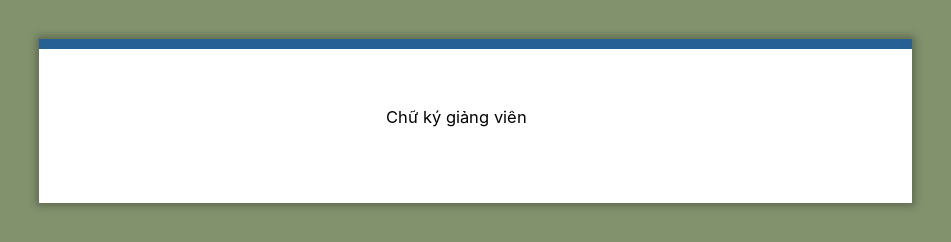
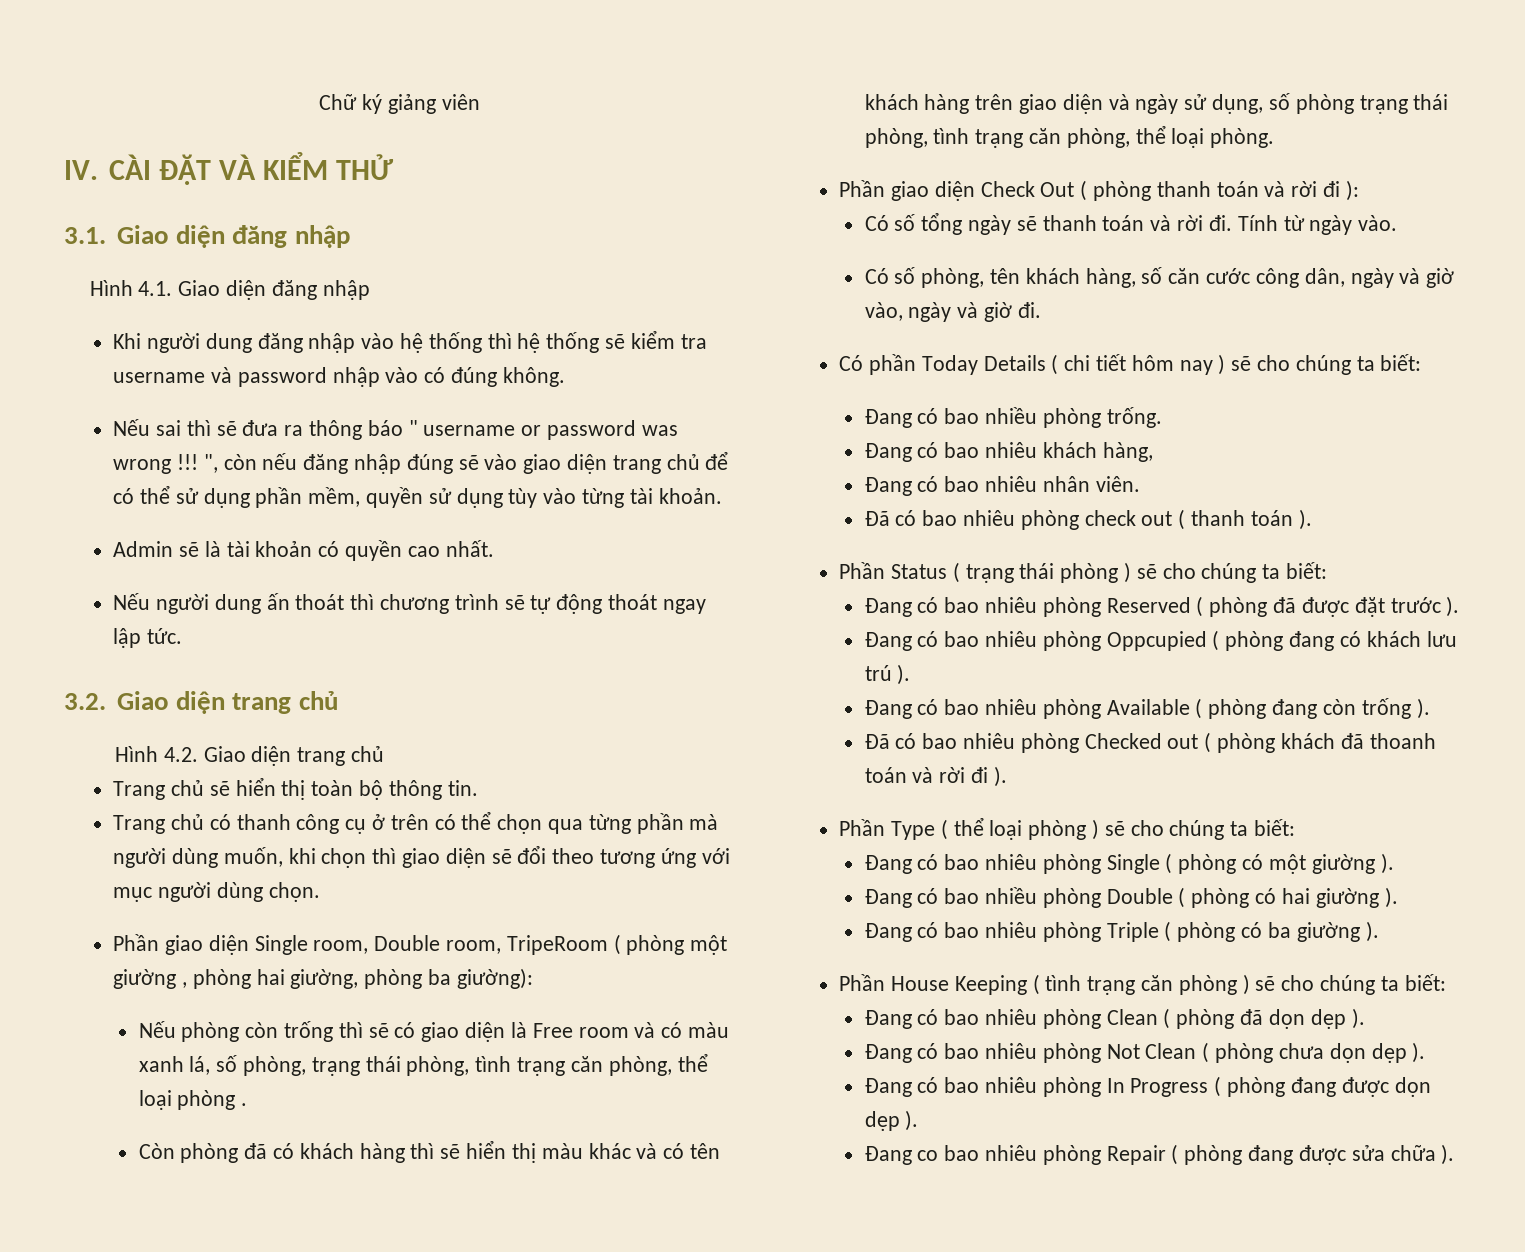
(527, 116) none -> [64,152,395,185] [64,225,350,248] [89,280,370,300] [113,331,707,353] [113,367,565,387] [113,419,678,440] [113,452,729,474] [113,486,722,508] [113,540,494,561] [113,593,706,614] [113,628,182,648] [64,691,338,714] [115,746,385,766] [113,778,478,800] [113,812,719,834] [113,846,730,868] [113,882,320,902] [113,934,728,955] [113,968,533,989] [138,1021,729,1042] [138,1054,708,1076] [138,1090,248,1110] [138,1141,720,1163] [864,93,1449,114] [864,126,1275,148] [839,180,1359,201] [864,213,1398,235] [864,267,1455,288] [864,302,1041,322] [839,354,1422,375] [864,407,1162,428] [864,442,1153,462] [864,476,1140,496] [864,509,1312,530] [839,562,1328,583] [864,596,1460,617] [864,630,1457,651] [864,664,911,685] [864,698,1430,719] [864,732,1436,753] [864,766,1007,787] [839,818,1296,840] [864,853,1394,874] [864,887,1398,908] [864,921,1379,942] [839,974,1446,995] [864,1008,1365,1029] [864,1042,1426,1063] [864,1076,1431,1097] [864,1110,919,1131] [864,1144,1455,1165] // IV. CÀI ĐẶT VÀ KIỂM THỬ // 3.1. Giao diện đăng nhập // Hình 4.1. Giao diện đăng nhập // Khi người dung đăng nhập vào hệ thống thì hệ thống sẽ kiểm tra username và password nhập vào có đúng không. // Nếu sai thì sẽ đưa ra thông báo " username or password was wrong !!! ", còn nếu đăng nhập đúng sẽ vào giao diện trang chủ để có thể sử dụng phần mềm, quyền sử dụng tùy vào từng tài khoản. // Admin sẽ là tài khoản có quyền cao nhất. // Nếu người dung ấn thoát thì chương trình sẽ tự động thoát ngay lập tức. // 3.2. Giao diện trang chủ // Hình 4.2. Giao diện trang chủ // Trang chủ sẽ hiển thị toàn bộ thông tin. // Trang chủ có thanh công cụ ở trên có thể chọn qua từng phần mà người dùng muốn, khi chọn thì giao diện sẽ đổi theo tương ứng với mục người dùng chọn. // Phần giao diện Single room, Double room, TripeRoom ( phòng một giường , phòng hai giường, phòng ba giường): // Nếu phòng còn trống thì sẽ có giao diện là Free room và có màu xanh lá, số phòng, trạng thái phòng, tình trạng căn phòng, thể loại phòng . // Còn phòng đã có khách hàng thì sẽ hiển thị màu khác và có tên khách hàng trên giao diện và ngày sử dụng, số phòng trạng thái phòng, tình trạng căn phòng, thể loại phòng. // Phần giao diện Check Out ( phòng thanh toán và rời đi ): // Có số tổng ngày sẽ thanh toán và rời đi. Tính từ ngày vào. // Có số phòng, tên khách hàng, số căn cước công dân, ngày và giờ vào, ngày và giờ đi. // Có phần Today Details ( chi tiết hôm nay ) sẽ cho chúng ta biết: // Đang có bao nhiều phòng trống. // Đang có bao nhiêu khách hàng, // Đang có bao nhiêu nhân viên. // Đã có bao nhiêu phòng check out ( thanh toán ). // Phần Status ( trạng thái phòng ) sẽ cho chúng ta biết: // Đang có bao nhiêu phòng Reserved ( phòng đã được đặt trước ). // Đang có bao nhiêu phòng Oppcupied ( phòng đang có khách lưu trú ). // Đang có bao nhiêu phòng Available ( phòng đang còn trống ). // Đã có bao nhiêu phòng Checked out ( phòng khách đã thoanh toán và rời đi ). // Phần Type ( thể loại phòng ) sẽ cho chúng ta biết: // Đang có bao nhiêu phòng Single ( phòng có một giường ). // Đang có bao nhiều phòng Double ( phòng có hai giường ). // Đang có bao nhiêu phòng Triple ( phòng có ba giường ). // Phần House Keeping ( tình trạng căn phòng ) sẽ cho chúng ta biết: // Đang có bao nhiêu phòng Clean ( phòng đã dọn dẹp ). // Đang có bao nhiêu phòng Not Clean ( phòng chưa dọn dẹp ). // Đang có bao nhiêu phòng In Progress ( phòng đang được dọn dẹp ). // Đang co bao nhiêu phòng Repair ( phòng đang được sửa chữa ).

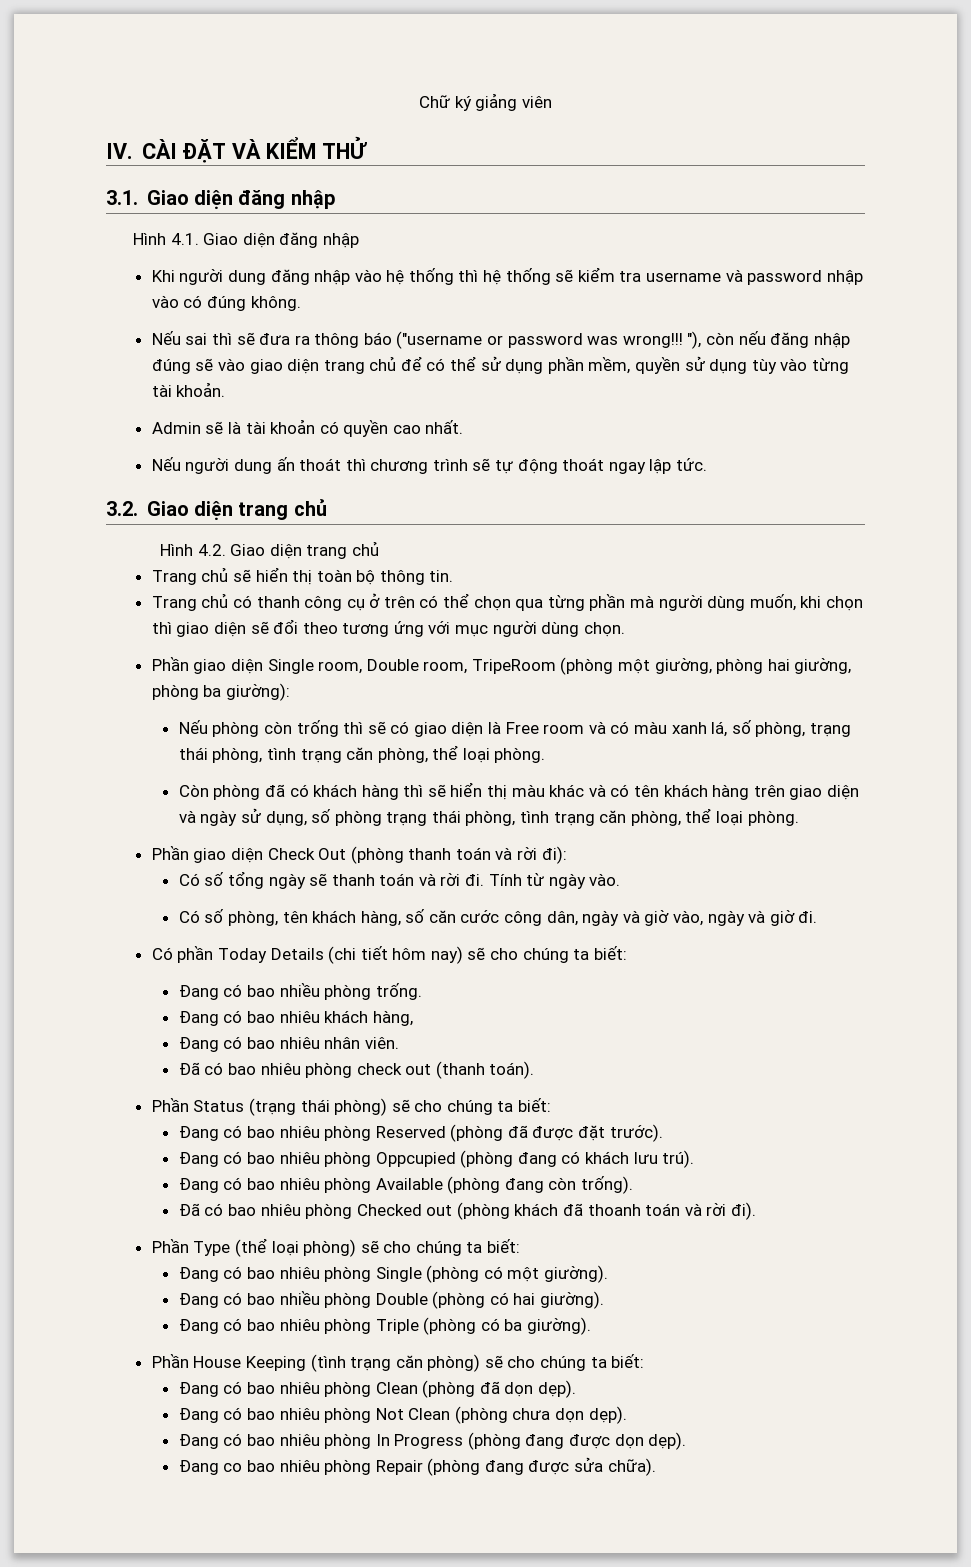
[408,420,516,436] " username -> [396,331,483,349] ("username
[113,454,218,474] wrong !!! ", -> [622,331,702,349] wrong!!! "),
[613,934,728,955] [113,969,187,989] ( phòng một giường , -> [560,657,712,675] (phòng một giường,
[177,1090,248,1110] phòng . -> [494,747,546,763] phòng.
[1080,180,1359,201] ( phòng thanh toán và rời đi ): -> [350,846,567,864] (phòng thanh toán và rời đi):
[1051,354,1226,375] ( chi tiết hôm nay ) -> [328,946,463,964] (chi tiết hôm nay)
[1178,509,1312,530] [839,562,1131,583] ( thanh toán ). // Phần Status ( trạng thái phòng ) -> [435,1061,535,1079] [151,1098,388,1116] (thanh toán). // Phần Status (trạng thái phòng)
[1196,596,1268,617] ( phòng -> [450,1124,504,1142] (phòng
[1390,596,1460,617] trước ). -> [609,1124,663,1142] trước).
[1212,630,1284,651] ( phòng -> [460,1150,514,1168] (phòng
[864,664,911,685] trú ). -> [662,1150,695,1168] trú).
[1195,698,1430,719] ( phòng đang còn trống ). -> [447,1176,634,1194] (phòng đang còn trống).
[1204,732,1276,753] ( phòng -> [456,1202,510,1220] (phòng
[971,766,1007,787] đi ). -> [731,1202,757,1220] đi).
[940,818,1099,840] ( thể loại phòng ) -> [234,1238,357,1257] (thể loại phòng)
[1165,853,1394,874] ( phòng có một giường ). -> [426,1265,609,1283] (phòng có một giường).
[1178,887,1398,908] ( phòng có hai giường ). -> [432,1291,605,1309] (phòng có hai giường).
[1164,921,1379,942] [839,974,1250,995] ( phòng có ba giường ). // Phần House Keeping ( tình trạng căn phòng ) -> [423,1317,592,1335] [151,1354,481,1372] (phòng có ba giường). // Phần House Keeping (tình trạng căn phòng)
[1163,1008,1365,1029] ( phòng đã dọn dẹp ). -> [422,1380,577,1398] (phòng đã dọn dẹp).
[1202,1042,1426,1063] ( phòng chưa dọn dẹp ). -> [454,1406,627,1424] (phòng chưa dọn dẹp).
[1214,1076,1286,1097] ( phòng -> [467,1432,521,1450] (phòng
[864,1110,919,1131] dẹp ). -> [648,1432,687,1450] dẹp).
[1171,1144,1243,1165] ( phòng -> [427,1458,481,1476] (phòng
[1390,1144,1455,1165] chữa ). -> [607,1458,656,1476] chữa).

